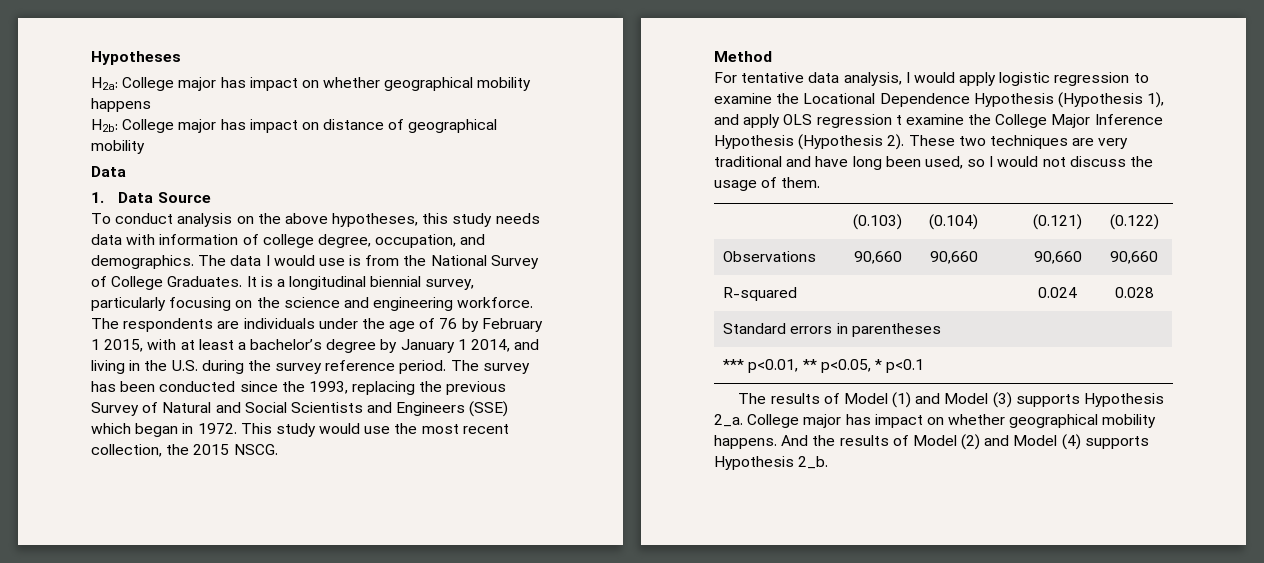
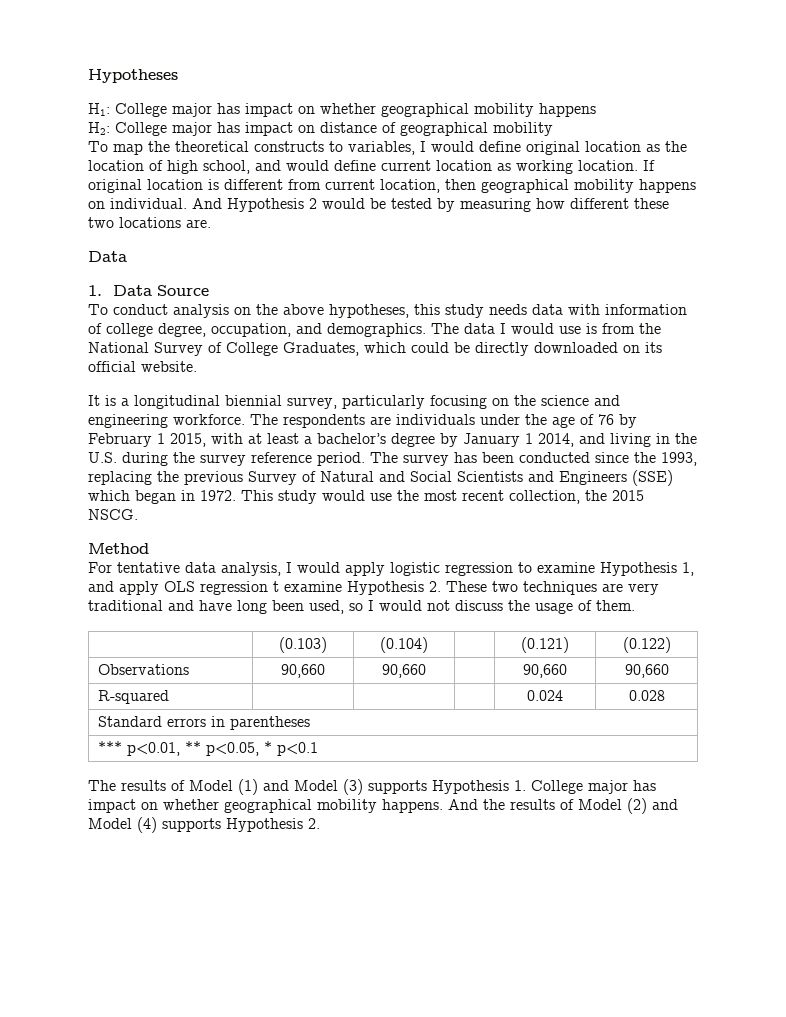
[91,77,118,90] H2a: -> [88,103,110,116] H1:
[91,119,118,132] H2b: -> [88,122,110,135] H2:
(145, 147) none -> [88,141,687,155] [88,160,655,174] [88,179,696,193] [88,198,669,212] [88,217,211,228] // To map the theoretical constructs to variables, I would define original location as the location of high school, and would define current location as working location. If original location is different from current location, then geographical mobility happens on individual. And Hypothesis 2 would be tested by measuring how different these two locations are.
[167,276,243,287] Graduates. -> [283,342,662,356] [88,361,197,372] Graduates, which could be directly downloaded on its official website. //
[776,92,1165,108] the Locational Dependence Hypothesis (Hypothesis 1), -> [600,562,694,576] Hypothesis 1,
[968,114,1163,128] [714,134,905,150] the College Major Inference Hypothesis (Hypothesis 2). -> [347,581,441,595] Hypothesis 2.
[714,414,743,427] 2_a. -> [514,780,526,791] 1.
[798,456,829,469] 2_b. -> [308,818,320,829] 2.

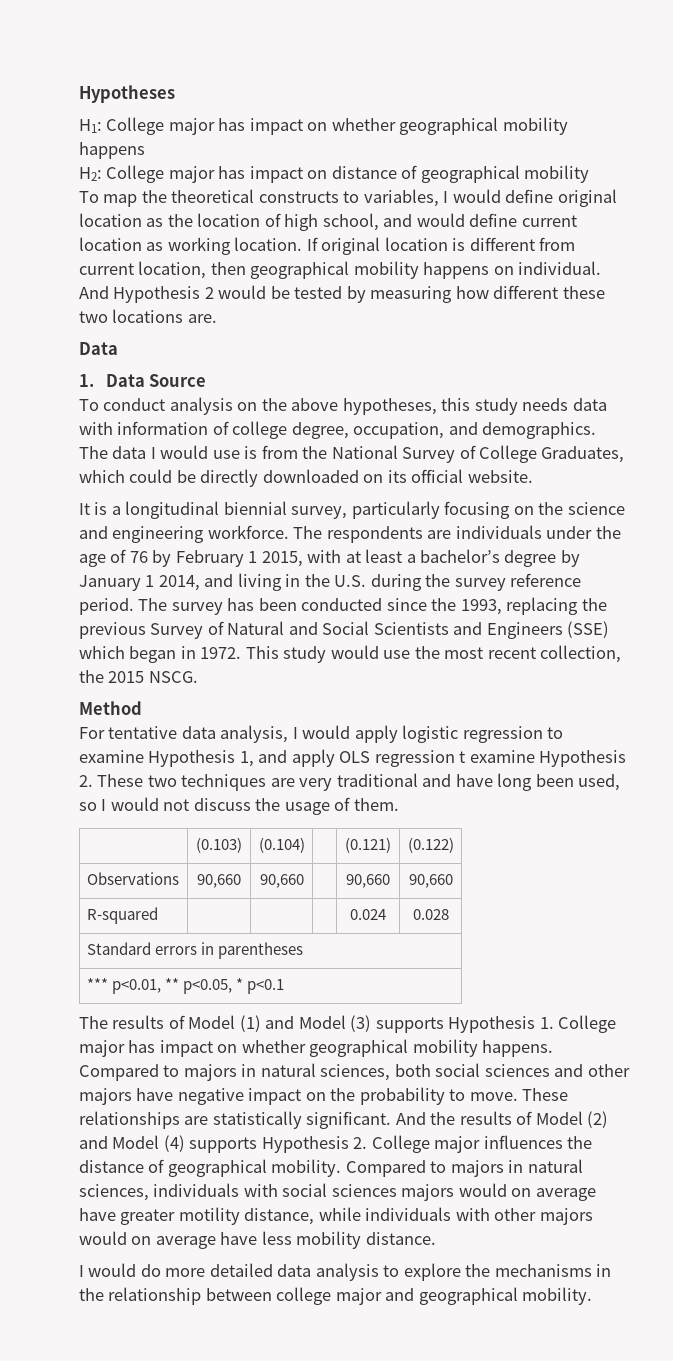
(443, 806) none -> [79,1063,630,1081] [79,1087,569,1105] [79,1111,392,1129] Compared to majors in natural sciences, both social sciences and other majors have negative impact on the probability to move. These relationships are statistically significant.
(320, 823) none -> [371,1135,593,1153] [79,1159,583,1177] [79,1183,596,1201] [79,1207,593,1225] [79,1231,436,1249] [79,1263,612,1281] [79,1287,593,1305] College major influences the distance of geographical mobility. Compared to majors in natural sciences, individuals with social sciences majors would on average have greater motility distance, while individuals with other majors would on average have less mobility distance. // I would do more detailed data analysis to explore the mechanisms in the relationship between college major and geographical mobility.

